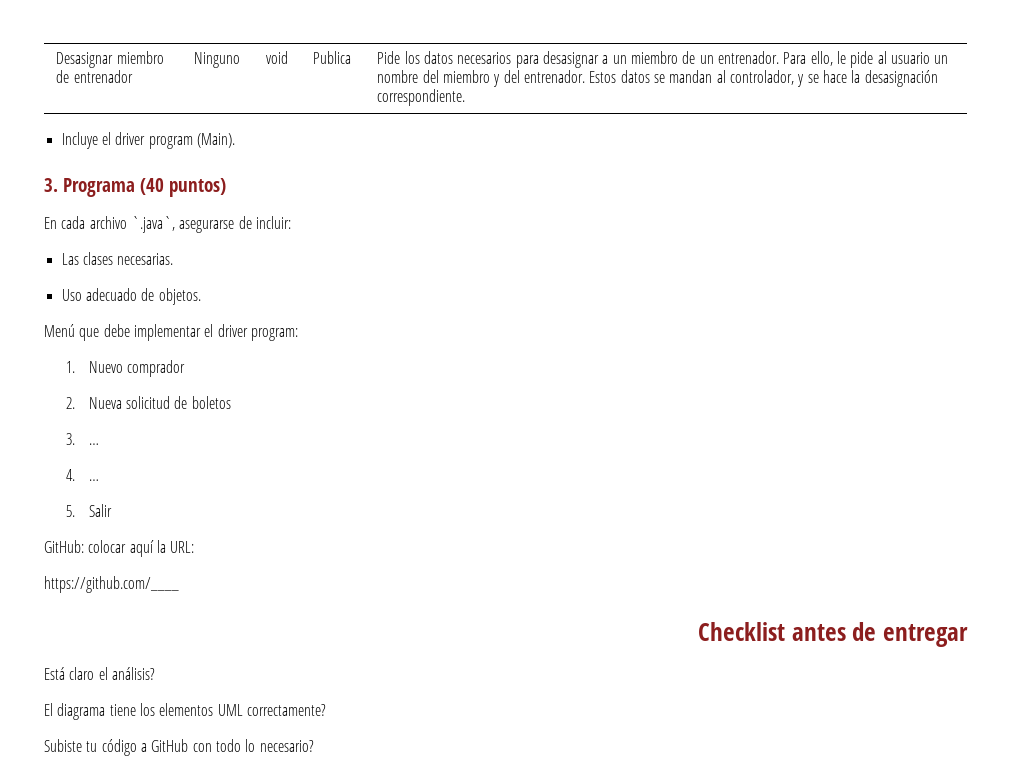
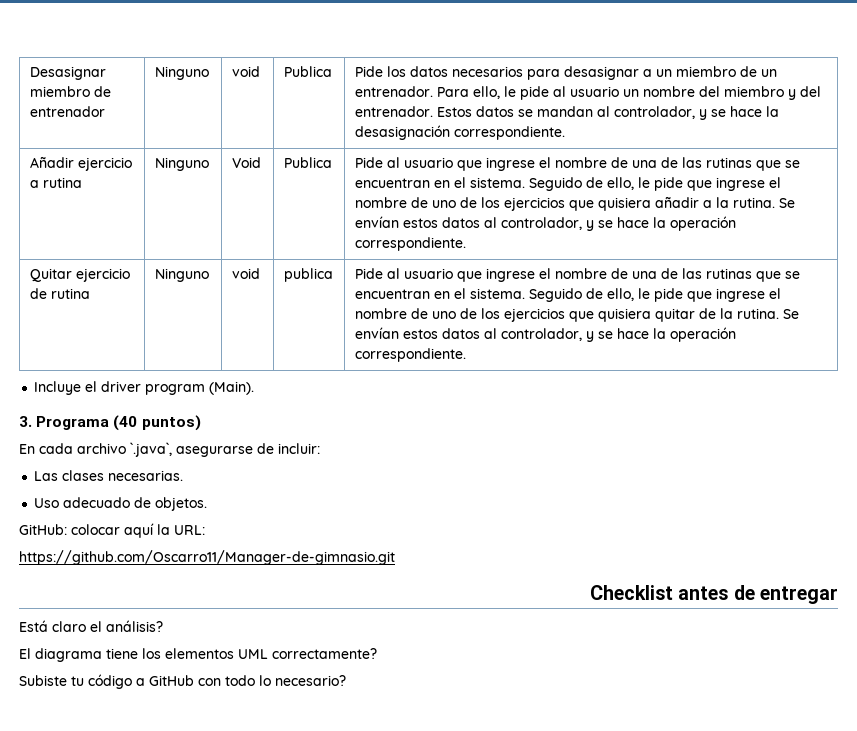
(466, 97) none -> [29,156,132,171] [29,177,82,188] [154,157,209,171] [231,157,261,168] [283,157,332,168] [354,157,800,171] [354,177,781,191] [354,196,795,211] [354,216,736,231] [354,237,466,251] [29,268,130,282] [29,288,90,299] [154,268,209,282] [231,268,260,279] [283,268,333,282] [354,268,800,282] [354,288,781,302] [354,308,799,322] [354,327,736,342] [354,348,466,362] // Añadir ejercicio a rutina | Ninguno | Void | Publica | Pide al usuario que ingrese el nombre de una de las rutinas que se encuentran en el sistema. Seguido de ello, le pide que ingrese el nombre de uno de los ejercicios que quisiera añadir a la rutina. Se envían estos datos al controlador, y se hace la operación correspondiente. // Quitar ejercicio de rutina | Ninguno | void | publica | Pide al usuario que ingrese el nombre de una de las rutinas que se encuentran en el sistema. Seguido de ello, le pide que ingrese el nombre de uno de los ejercicios que quisiera quitar de la rutina. Se envían estos datos al controlador, y se hace la operación correspondiente.
[44,324,298,341] [66,360,186,377] [66,396,231,409] [66,433,99,445] [66,469,99,481] [66,504,112,517] // Menú que debe implementar el driver program: // 1. Nuevo comprador // 2. Nueva solicitud de boletos // 3. … // 4. … // 5. Salir -> (208, 504) none
[44,576,179,593] https://github.com/____ -> [19,550,395,565] https://github.com/Oscarro11/Manager-de-gimnasio.git

